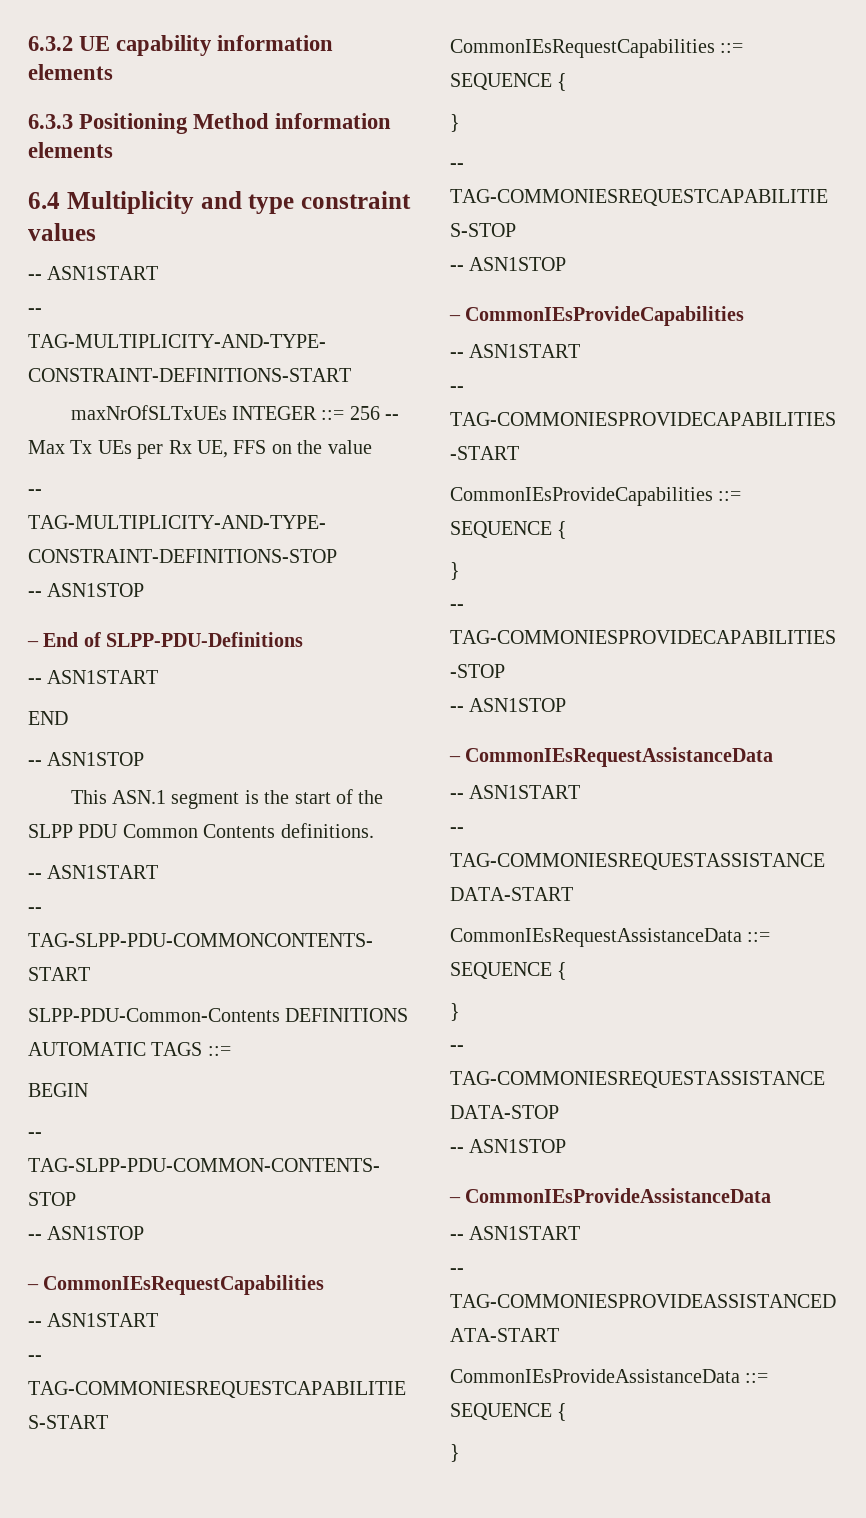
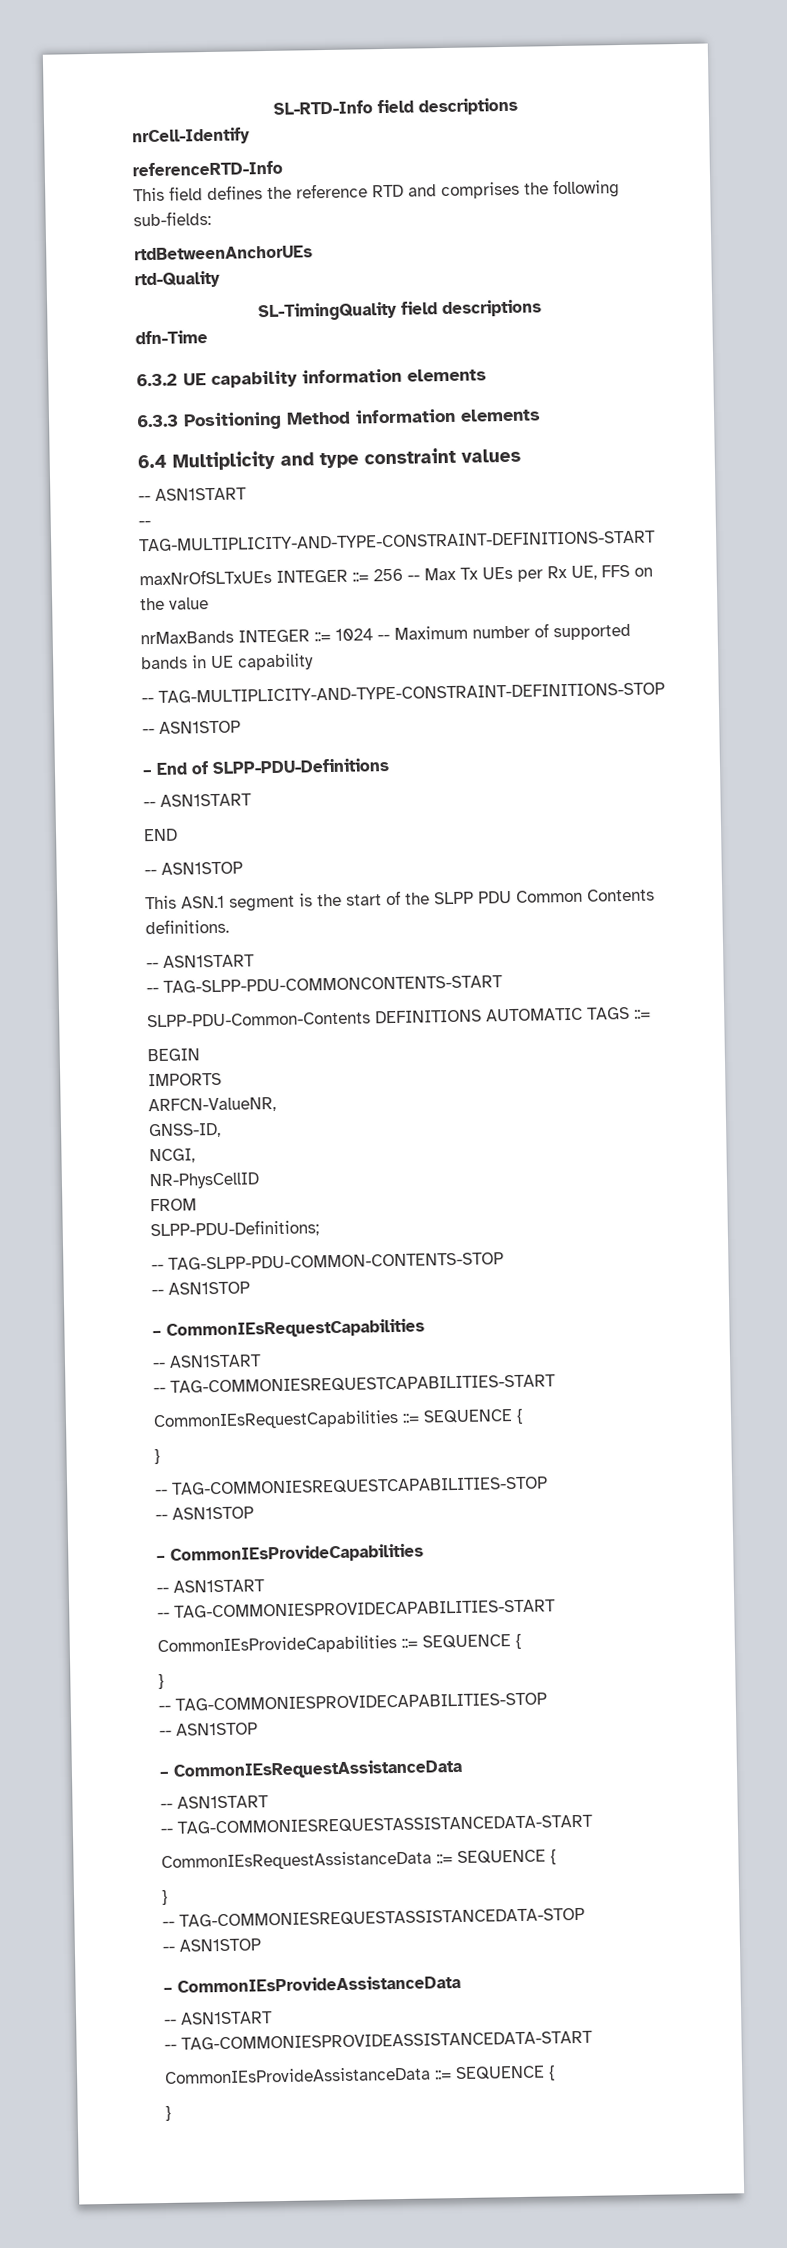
(28, 43) none -> [273,97,518,116] [132,127,250,146] [132,160,283,177] [133,179,620,202] [133,210,211,227] [134,245,313,261] [134,270,220,289] [257,299,542,322] [135,330,208,345] SL-RTD-Info field descriptions // nrCell-Identify // referenceRTD-Info // This field defines the reference RTD and comprises the following sub-fields: // rtdBetweenAnchorUEs // rtd-Quality // SL-TimingQuality field descriptions // dfn-Time //
(372, 447) none -> [140,623,631,645] [141,653,314,671] // nrMaxBands INTEGER ::= 1024 -- Maximum number of supported bands in UE capability
(88, 1090) none -> [148,1072,222,1087] [148,1096,276,1114] [148,1122,221,1139] [149,1148,195,1164] [149,1172,260,1190] [150,1198,197,1212] [150,1219,319,1239] // IMPORTS // ARFCN-ValueNR, // GNSS-ID, // NCGI, // NR-PhysCellID // FROM // SLPP-PDU-Definitions;

